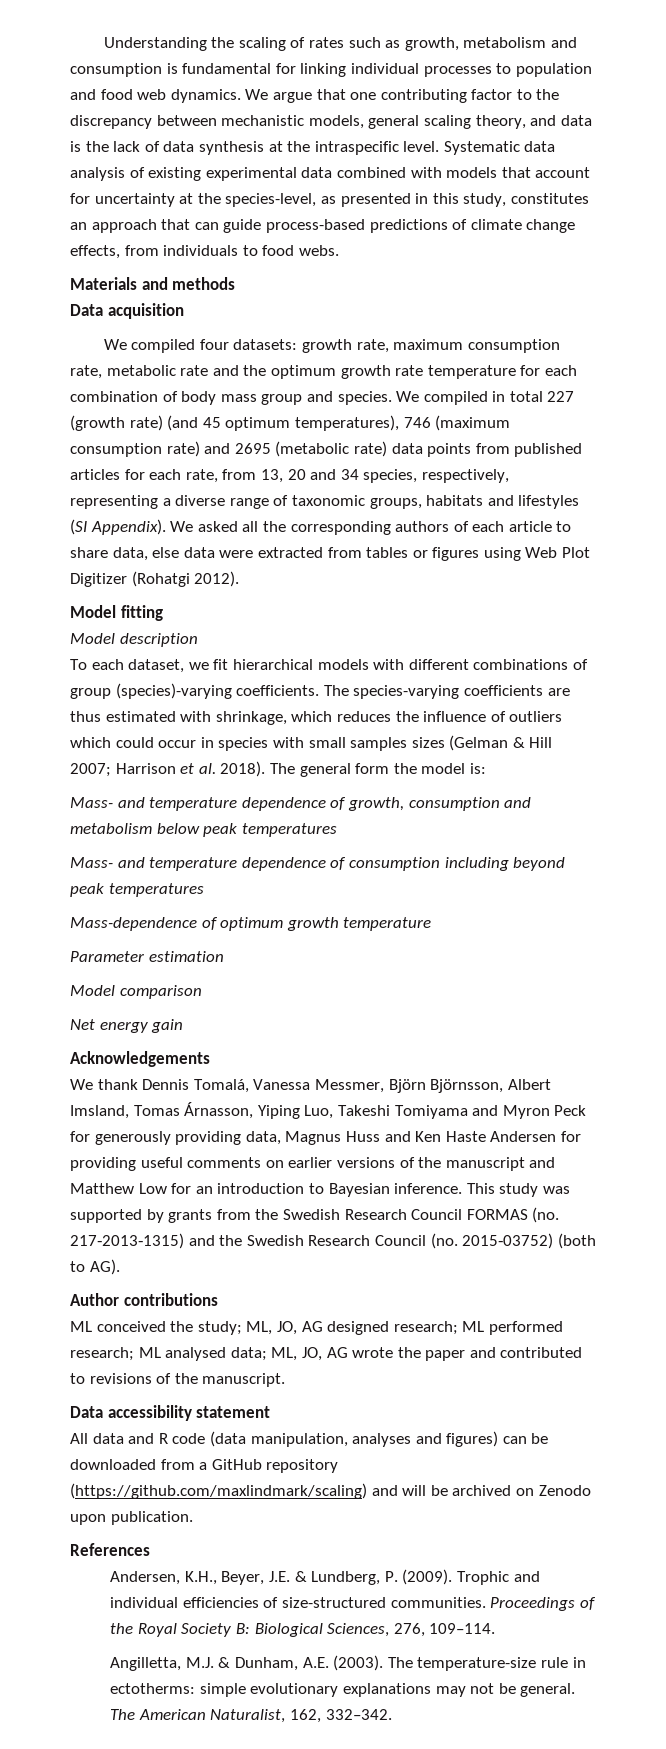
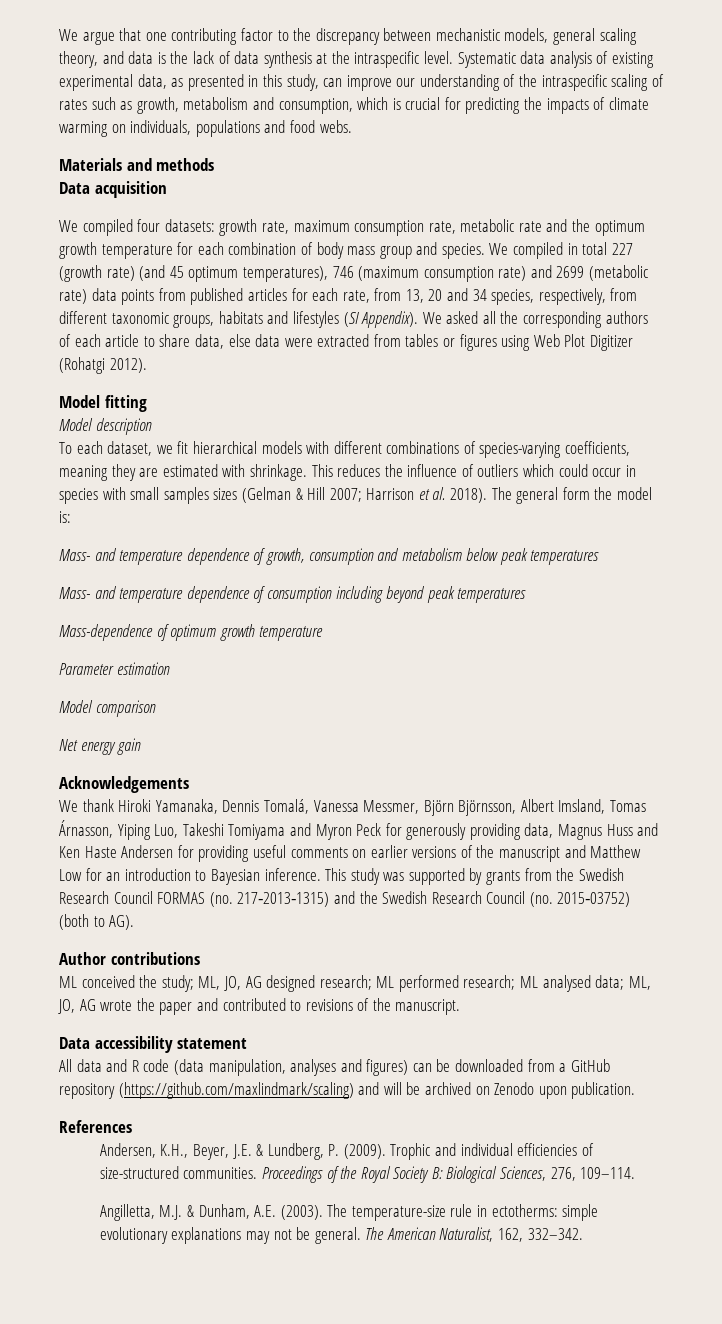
[103,37,577,51] [70,63,592,77] [70,89,241,103] Understanding the scaling of rates such as growth, metabolism and consumption is fundamental for linking individual processes to population and food web dynamics. -> (59, 35) none
[301,167,591,178] [70,193,317,207] data combined with models that account for uncertainty at the species-level, -> [137,74,167,89] data,
[510,193,589,204] [70,219,576,233] [70,245,258,259] constitutes an approach that can guide process-based predictions of climate change effects, from individuals to -> [323,74,664,91] [59,97,649,114] [59,120,286,137] can improve our understanding of the intraspecific scaling of rates such as growth, metabolism and consumption, which is crucial for predicting the impacts of climate warming on individuals, populations and
[395,365,424,376] rate -> (97, 250) none
[234,443,271,454] 2695 -> [556,266,585,278] 2699
[70,495,289,509] representing a diverse range of -> [610,288,638,301] [59,311,107,324] from different
[70,683,570,699] [70,711,333,725] group (species)-varying coefficients. The species-varying coefficients are thus estimated with shrinkage, which -> [479,441,631,458] [59,464,333,481] species-varying coefficients, meaning they are estimated with shrinkage. This
(138, 1084) none -> [118,799,218,814] Hiroki Yamanaka,

